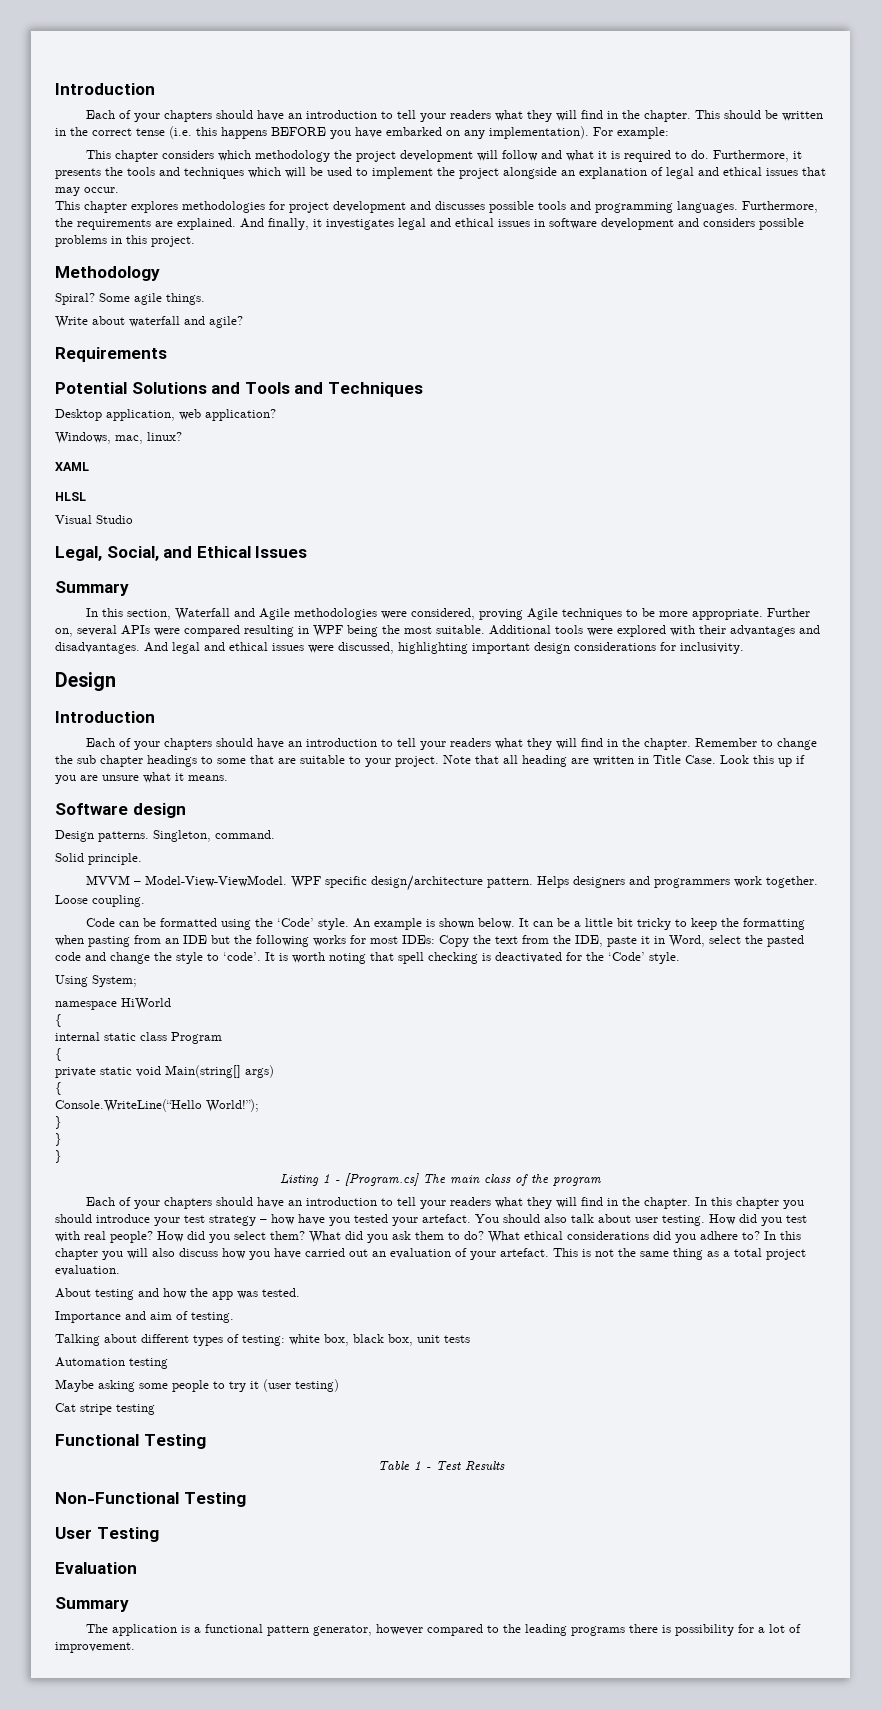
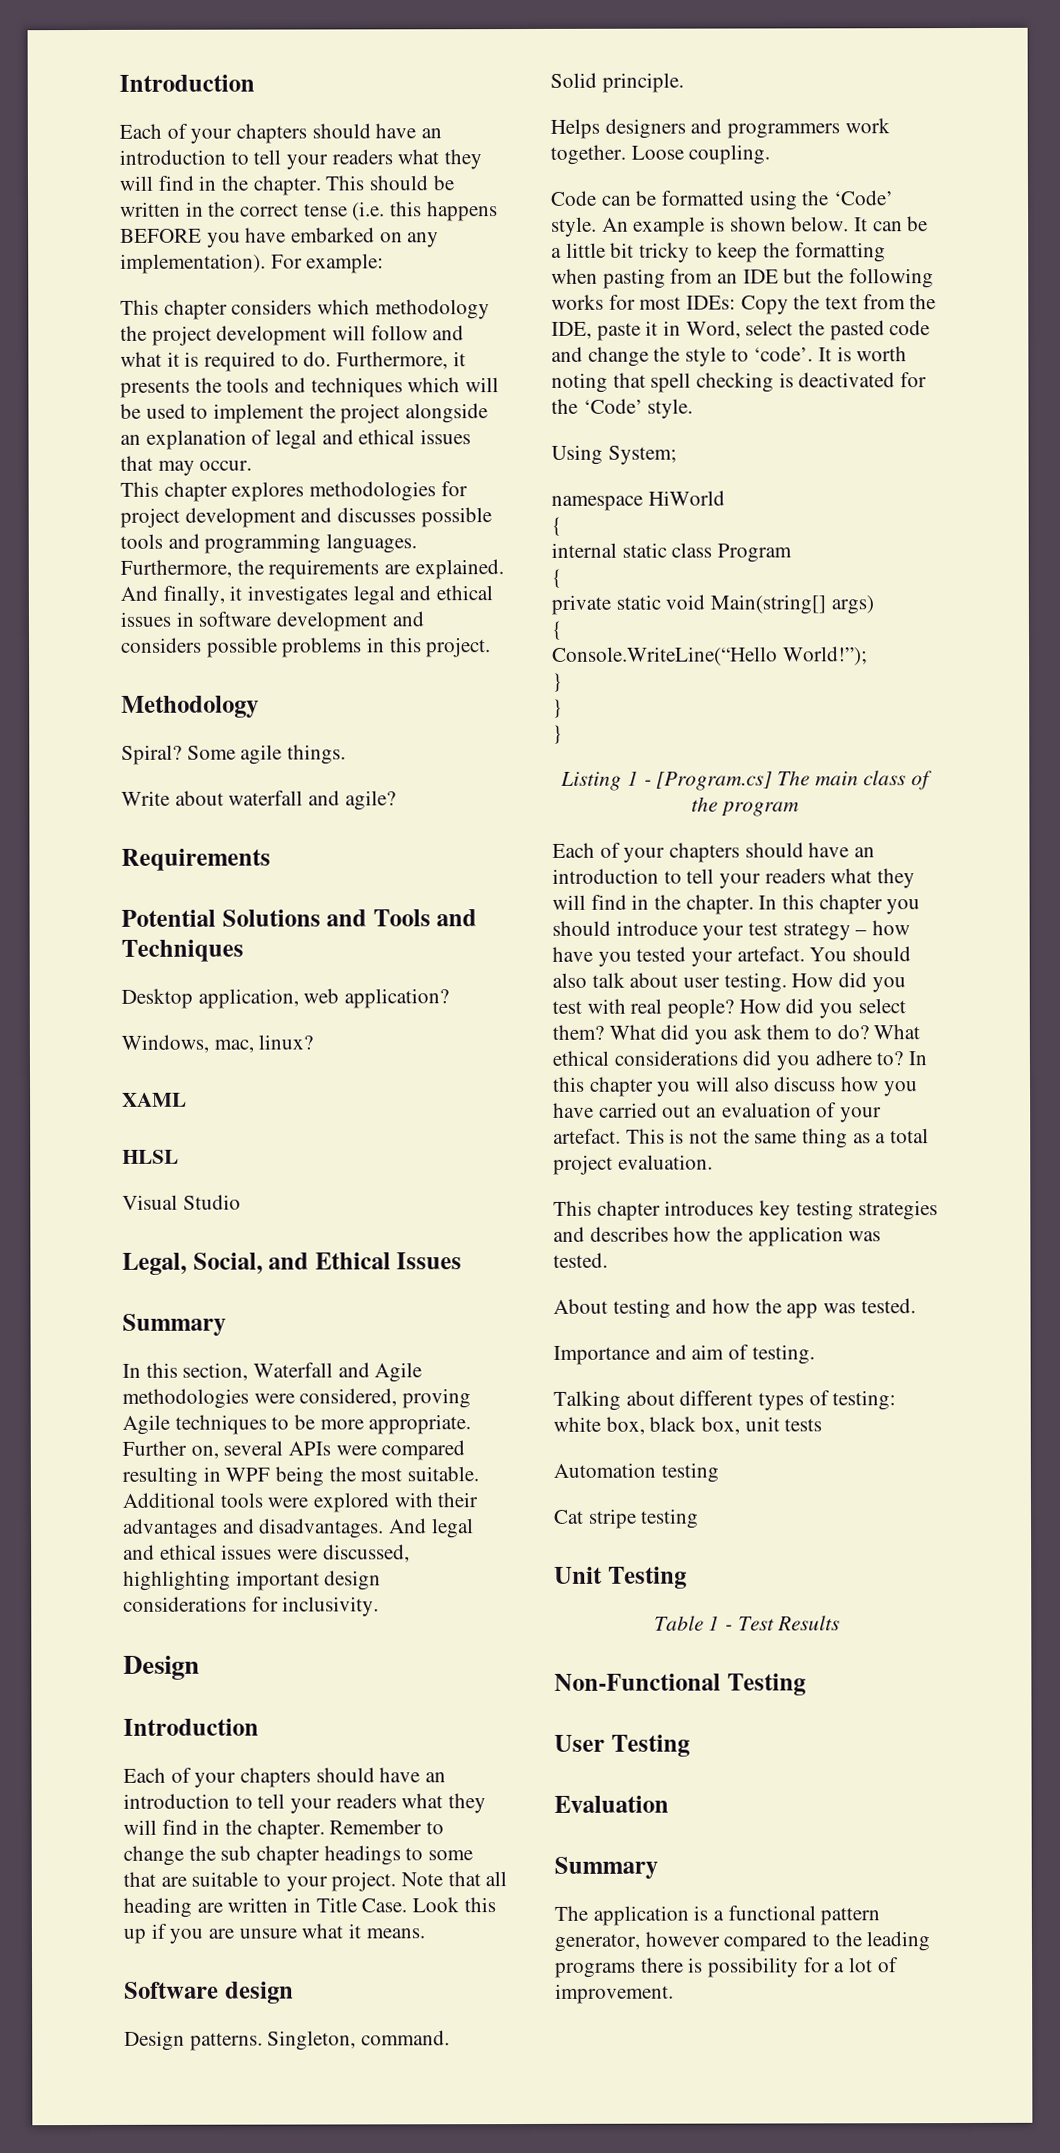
[85,875,533,891] MVVM – Model-View-ViewModel. WPF specific design/architecture pattern. -> (684, 82) none
(120, 1270) none -> [553,1200,939,1221] [553,1226,882,1247] [553,1252,608,1268] // This chapter introduces key testing strategies and describes how the application was tested.
[55,1379,339,1392] // Maybe asking some people to try it (user testing) -> (719, 1472) none
[55,1434,139,1446] Functional -> [554,1566,603,1584] Unit

